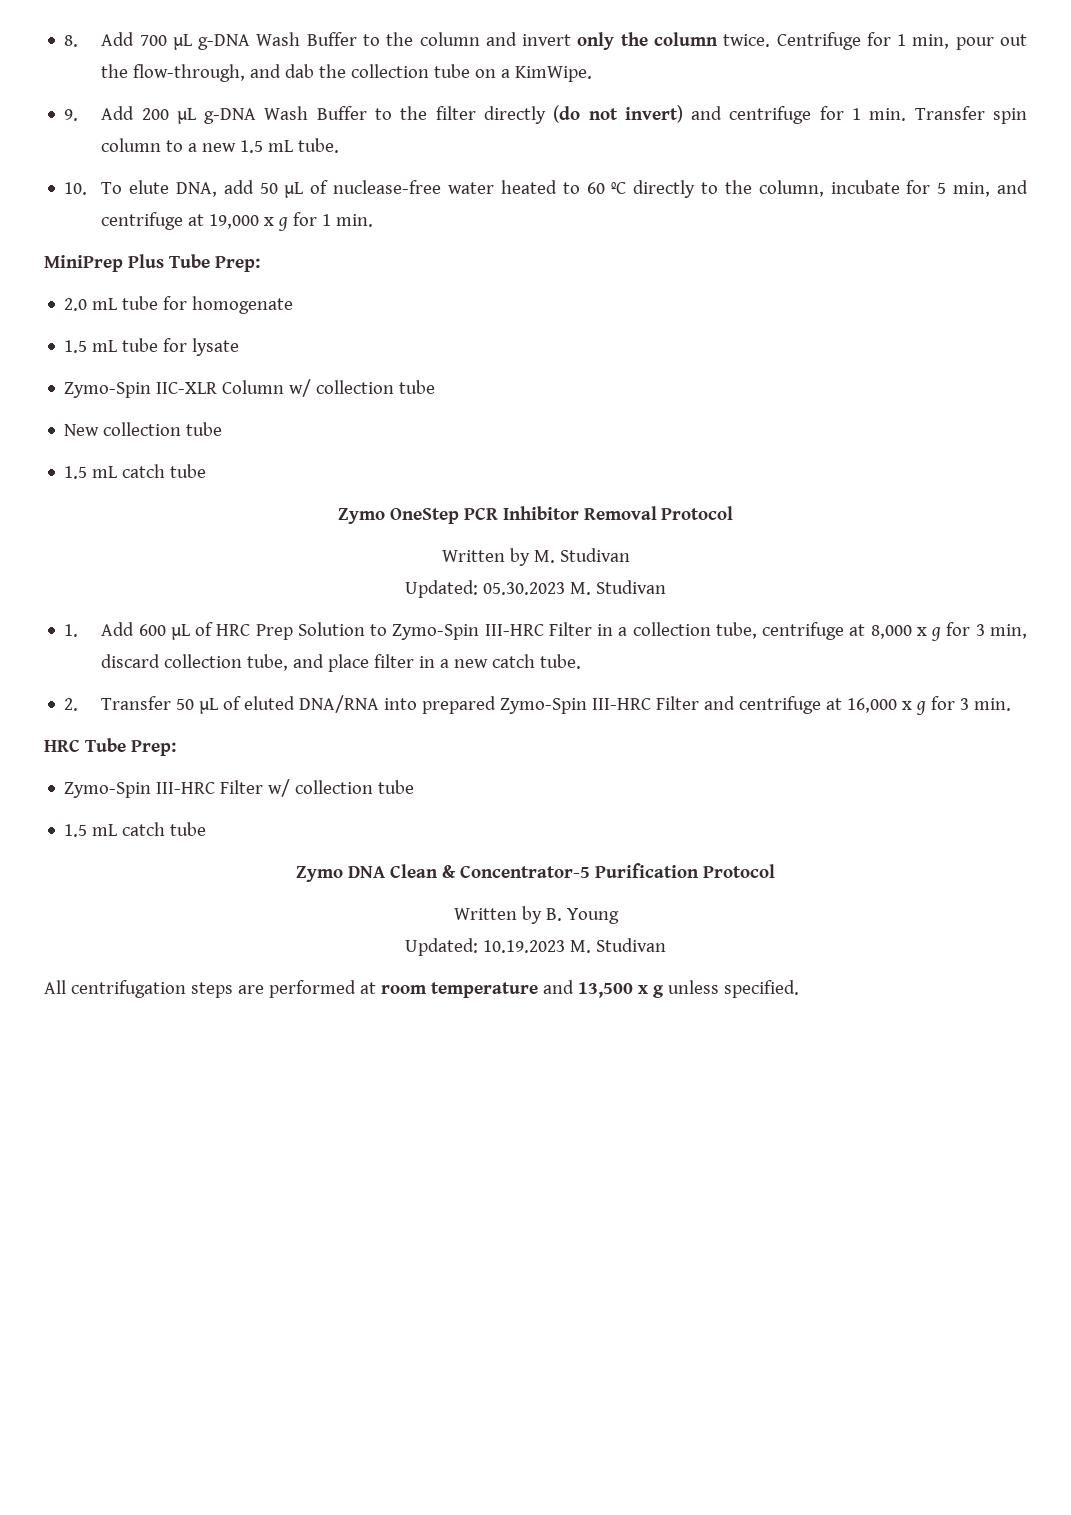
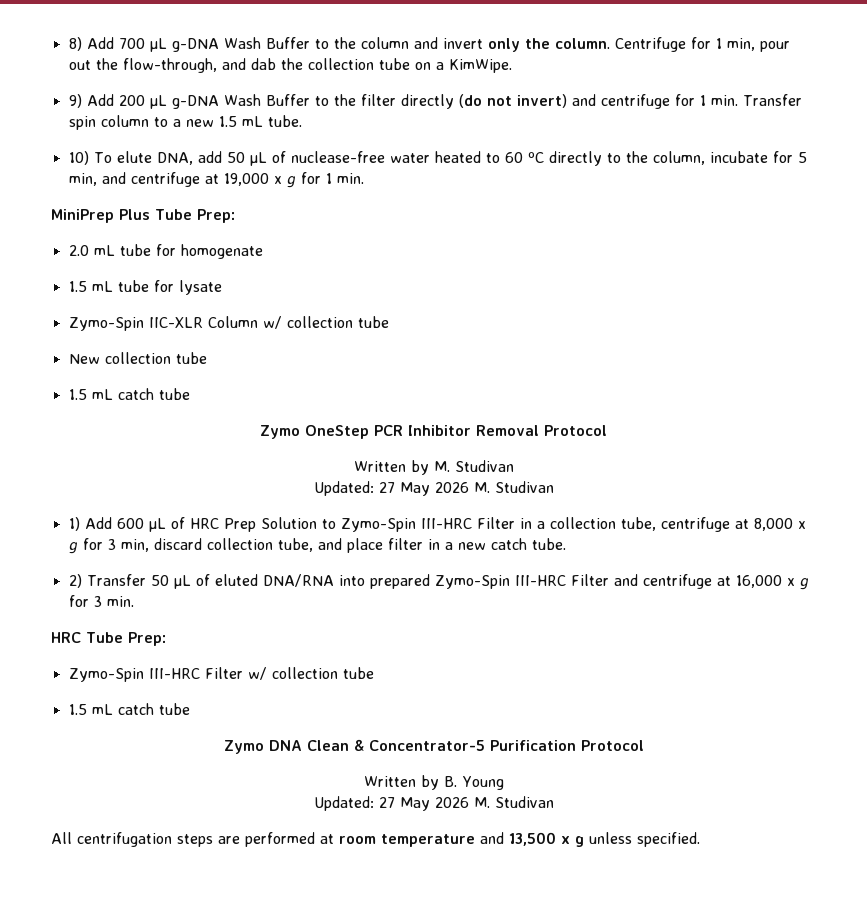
[64,35,79,47] 8. -> [68,37,82,51] 8)
[653,32,771,47] column twice. -> [554,38,610,49] column.
[64,109,79,121] 9. -> [68,94,82,108] 9)
[64,182,88,195] 10. -> [68,151,89,165] 10)
[483,580,666,595] [64,624,79,637] 05.30.2023 M. Studivan // 1. -> [378,481,554,496] [68,517,80,531] 27 May 2026 M. Studivan // 1)
[64,698,79,711] 2. -> [68,574,82,588] 2)
[483,940,566,953] 10.19.2023 -> [378,797,469,811] 27 May 2026

